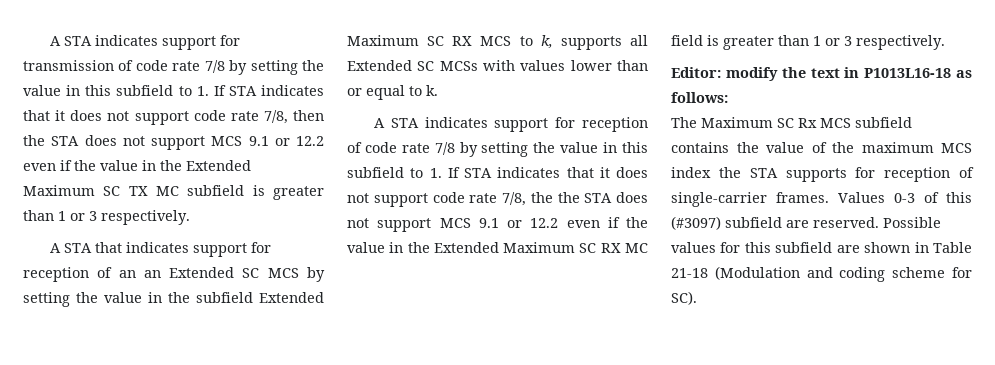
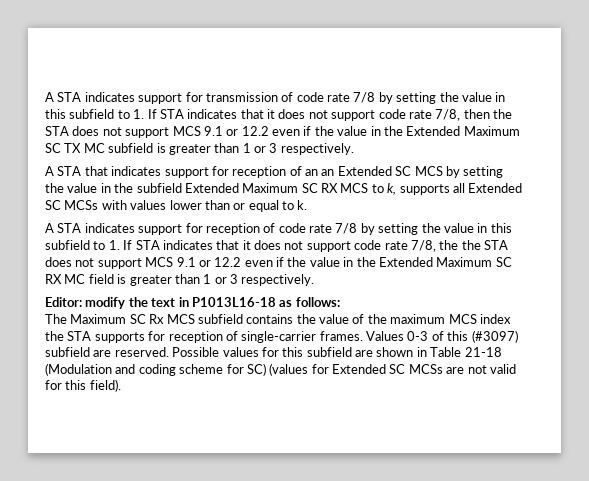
[671,291,697,305] SC). -> [246,363,516,376] [45,379,121,392] SC) (values for Extended SC MCSs are not valid for this field).

